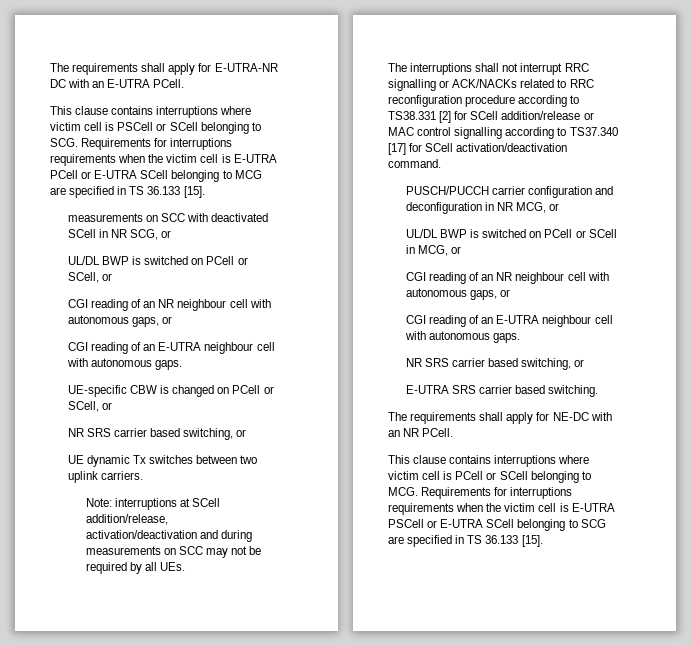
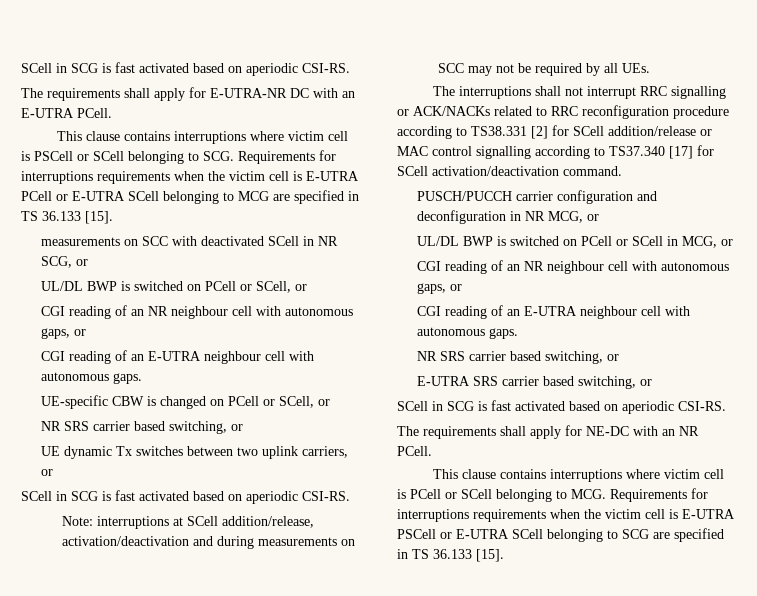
(50, 67) none -> [21,62,350,76] SCell in SCG is fast activated based on aperiodic CSI-RS. //
[101,471,144,480] carriers. -> [302,446,349,458] [41,469,54,476] [21,490,350,504] carriers, or // SCell in SCG is fast activated based on aperiodic CSI-RS.
[548,385,599,397] switching. -> [578,376,653,389] [397,400,726,414] switching, or // SCell in SCG is fast activated based on aperiodic CSI-RS.

